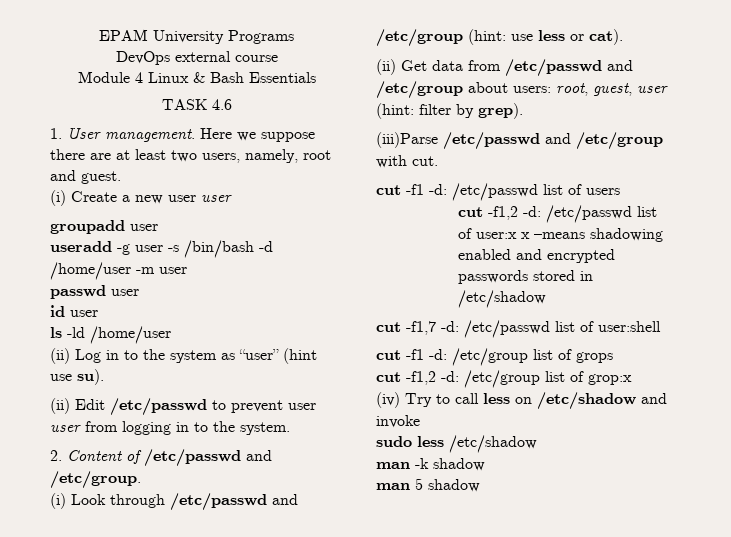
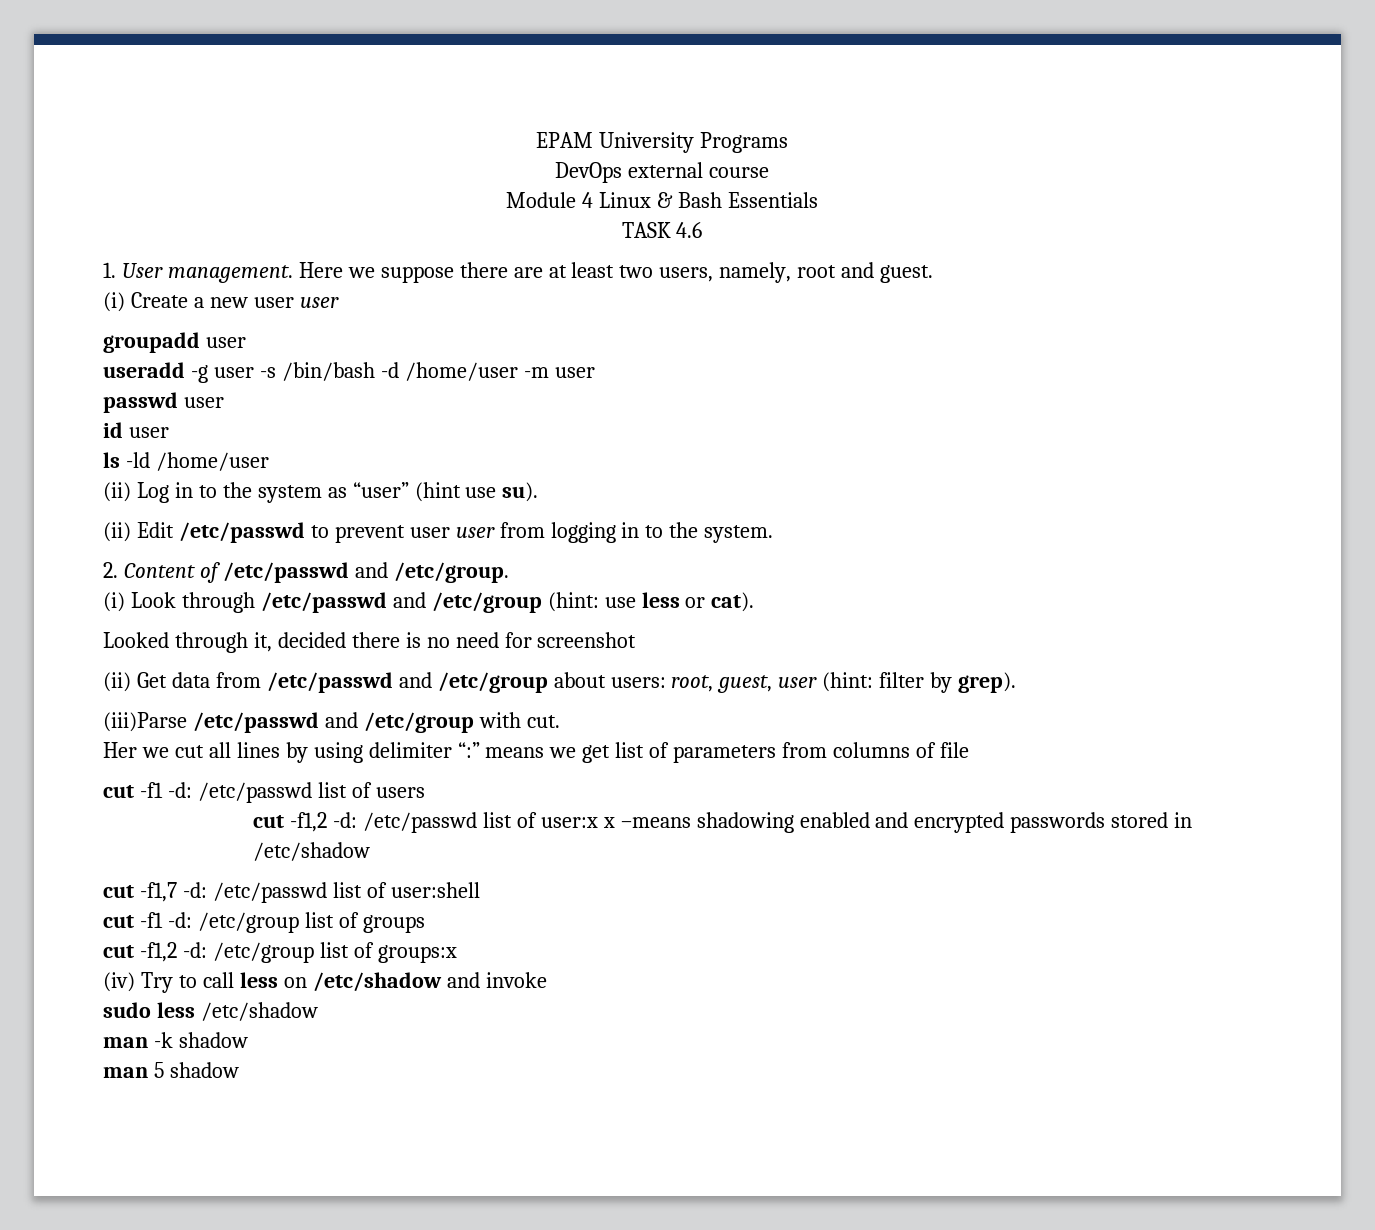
(623, 37) none -> [103,632,637,653] // Looked through it, decided there is no need for screenshot
(438, 161) none -> [103,742,969,763] // Her we cut all lines by using delimiter “:” means we get list of parameters from columns of file
[576,352,613,363] grops -> [362,915,425,933] groups
[588,374,632,385] grop:x -> [377,945,457,963] groups:x

